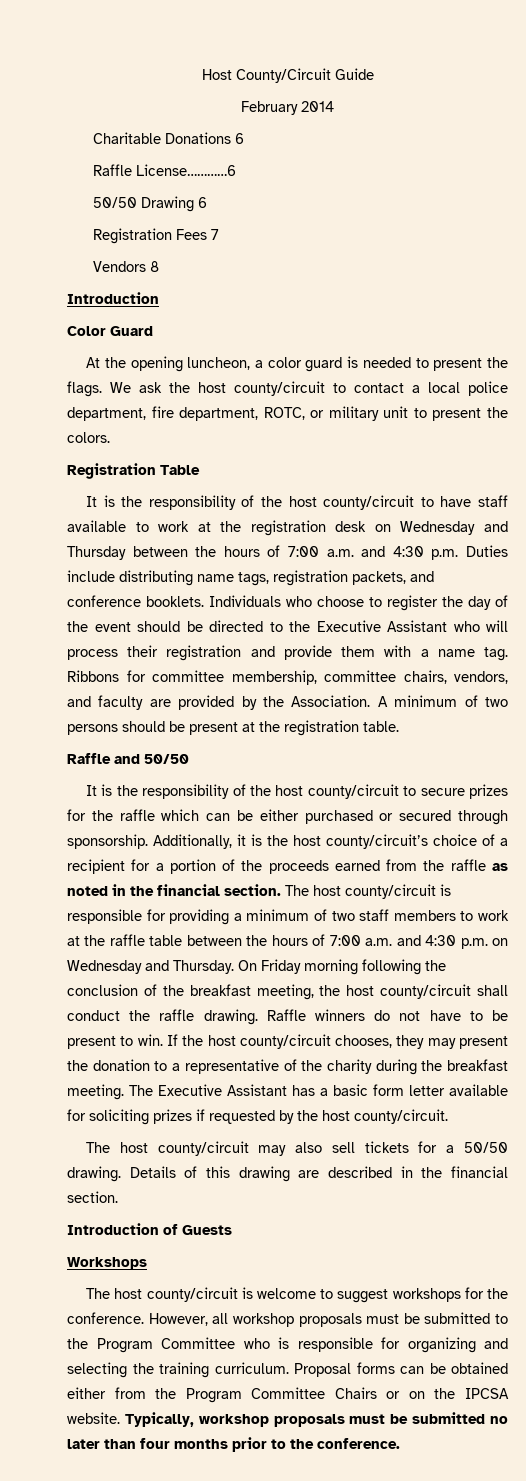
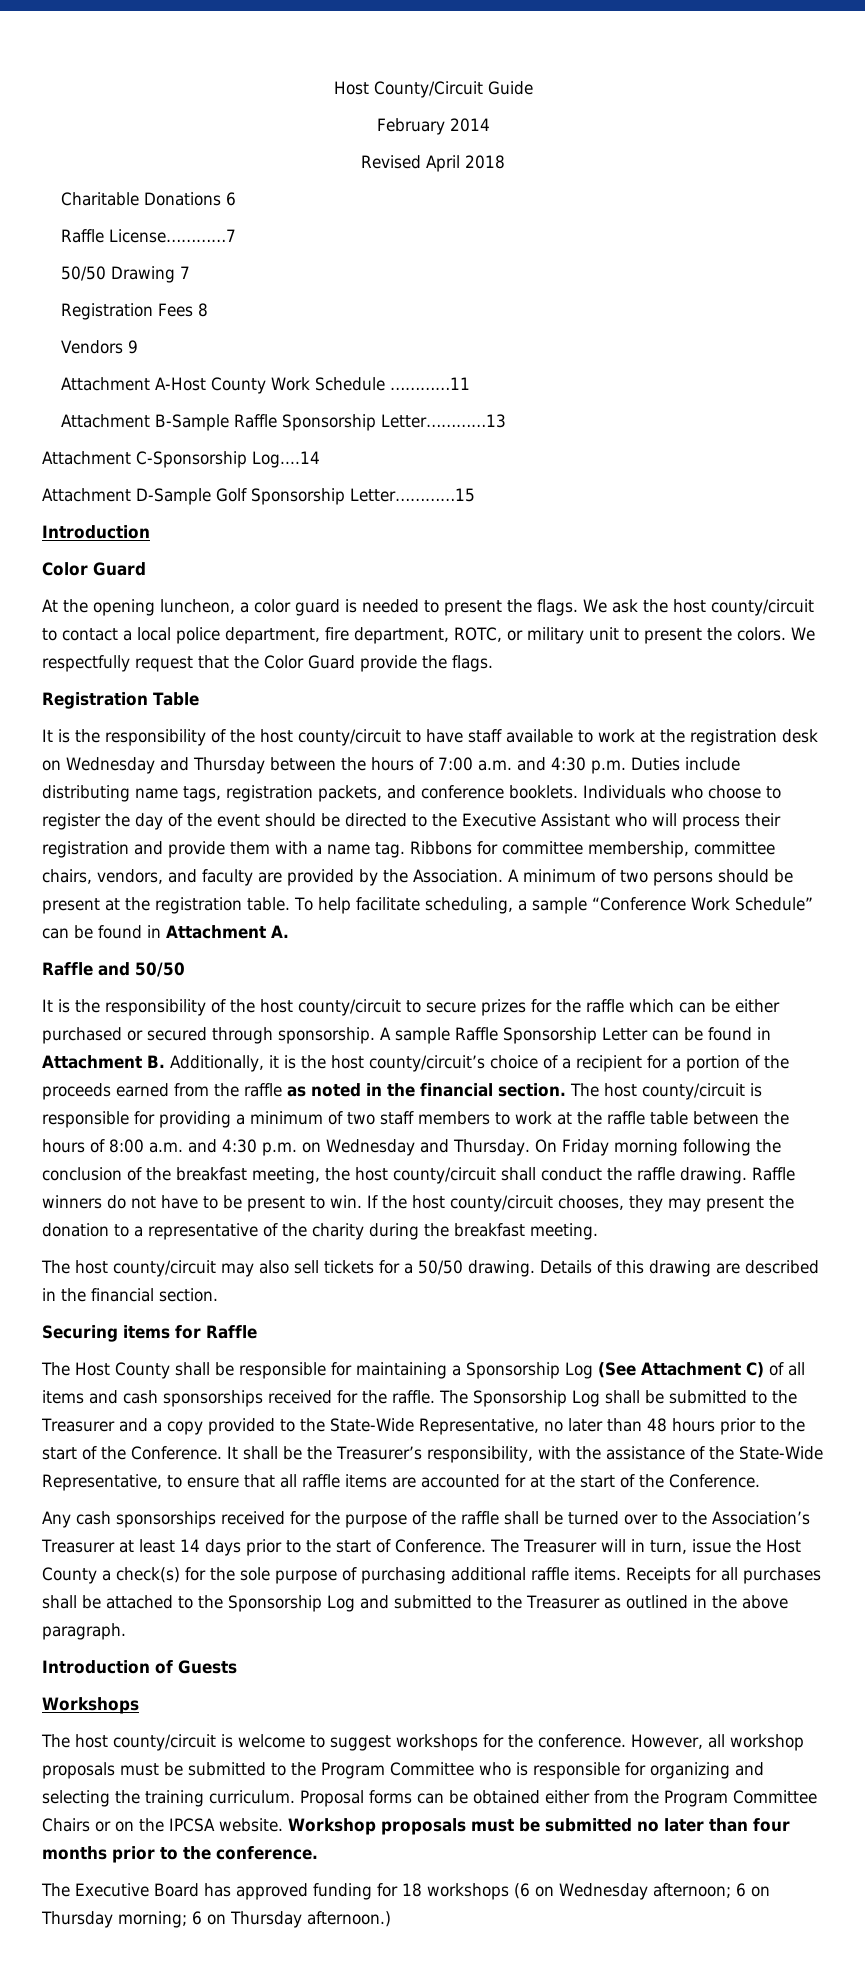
(334, 106) none -> [361,155,505,172] // Revised April 2018
[136,164,237,176] License…………6 -> [109,229,237,243] License…………7
[198,197,208,208] 6 -> [180,266,191,279] 7
[211,229,220,240] 7 -> [198,303,209,317] 8
[150,261,160,272] 8 -> [128,340,139,354] [61,377,471,394] [61,414,507,431] [42,451,320,468] [42,488,475,505] 9 // Attachment A-Host County Work Schedule …………11 // Attachment B-Sample Raffle Sponsorship Letter…………13 // Attachment C-Sponsorship Log....14 // Attachment D-Sample Golf Sponsorship Letter…………15
(110, 437) none -> [790,627,815,641] [42,655,493,672] We respectfully request that the Color Guard provide the flags.
(399, 726) none -> [294,897,813,914] [42,925,289,939] To help facilitate scheduling, a sample “Conference Work Schedule” can be found in Attachment A.
(148, 841) none -> [380,1027,771,1044] [42,1055,165,1069] A sample Raffle Sponsorship Letter can be found in Attachment B.
[329,935,361,946] 7:00 -> [109,1139,144,1153] 8:00
[129,1084,508,1096] [67,1109,448,1125] The Executive Assistant has a basic form letter available for soliciting prizes if requested by the host county/circuit. -> (598, 1231) none
(118, 1197) none -> [42,1325,257,1342] [41,1362,805,1379] [42,1390,797,1407] [41,1418,805,1435] [42,1446,823,1463] [42,1474,760,1491] [42,1511,810,1528] [41,1539,801,1556] [42,1567,821,1584] [42,1595,788,1612] [42,1623,126,1640] // Securing items for Raffle // The Host County shall be responsible for maintaining a Sponsorship Log (See Attachment C) of all items and cash sponsorships received for the raffle. The Sponsorship Log shall be submitted to the Treasurer and a copy provided to the State-Wide Representative, no later than 48 hours prior to the start of the Conference. It shall be the Treasurer’s responsibility, with the assistance of the State-Wide Representative, to ensure that all raffle items are accounted for at the start of the Conference. // Any cash sponsorships received for the purpose of the raffle shall be turned over to the Association’s Treasurer at least 14 days prior to the start of Conference. The Treasurer will in turn, issue the Host County a check(s) for the sole purpose of purchasing additional raffle items. Receipts for all purchases shall be attached to the Sponsorship Log and submitted to the Treasurer as outlined in the above paragraph.
[124,1412,269,1427] Typically, workshop -> [288,1818,376,1835] Workshop
(400, 1443) none -> [41,1883,770,1900] [41,1911,391,1928] // The Executive Board has approved funding for 18 workshops (6 on Wednesday afternoon; 6 on Thursday morning; 6 on Thursday afternoon.)

